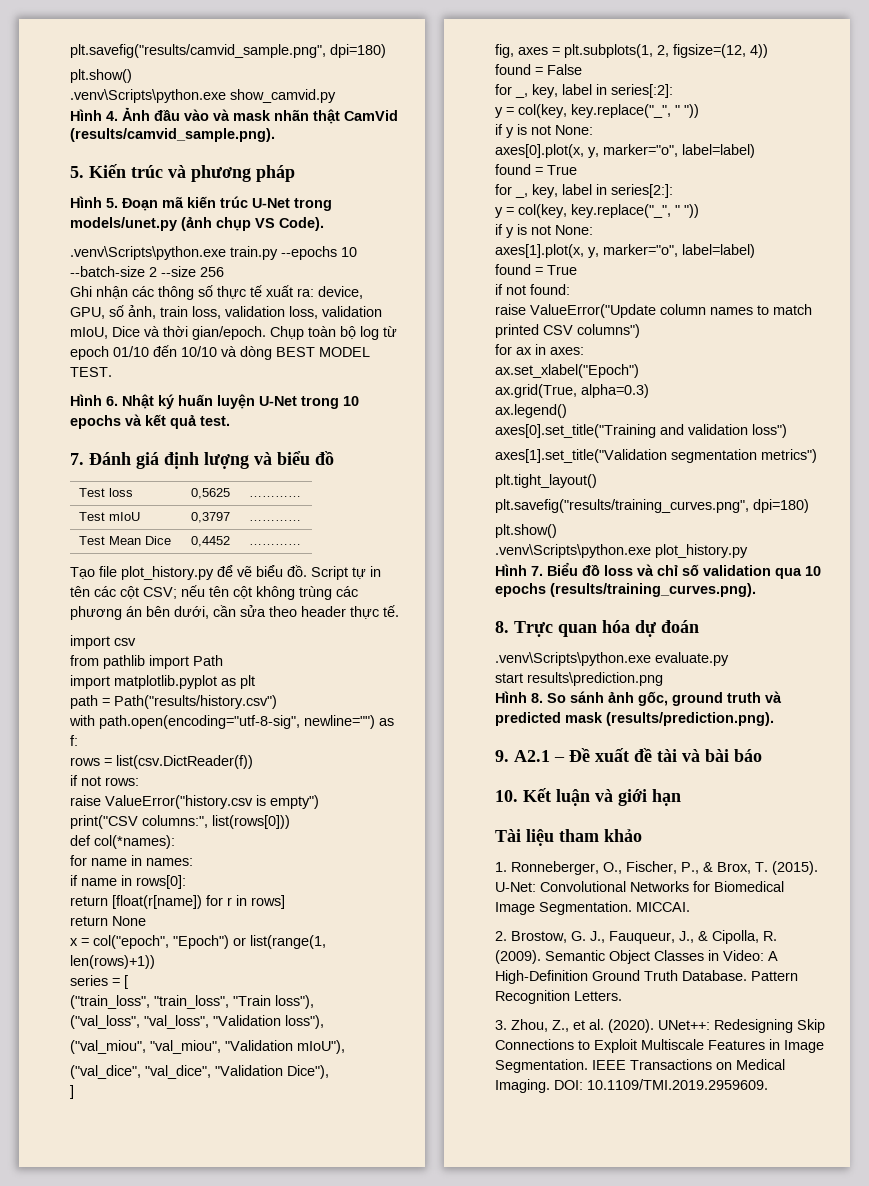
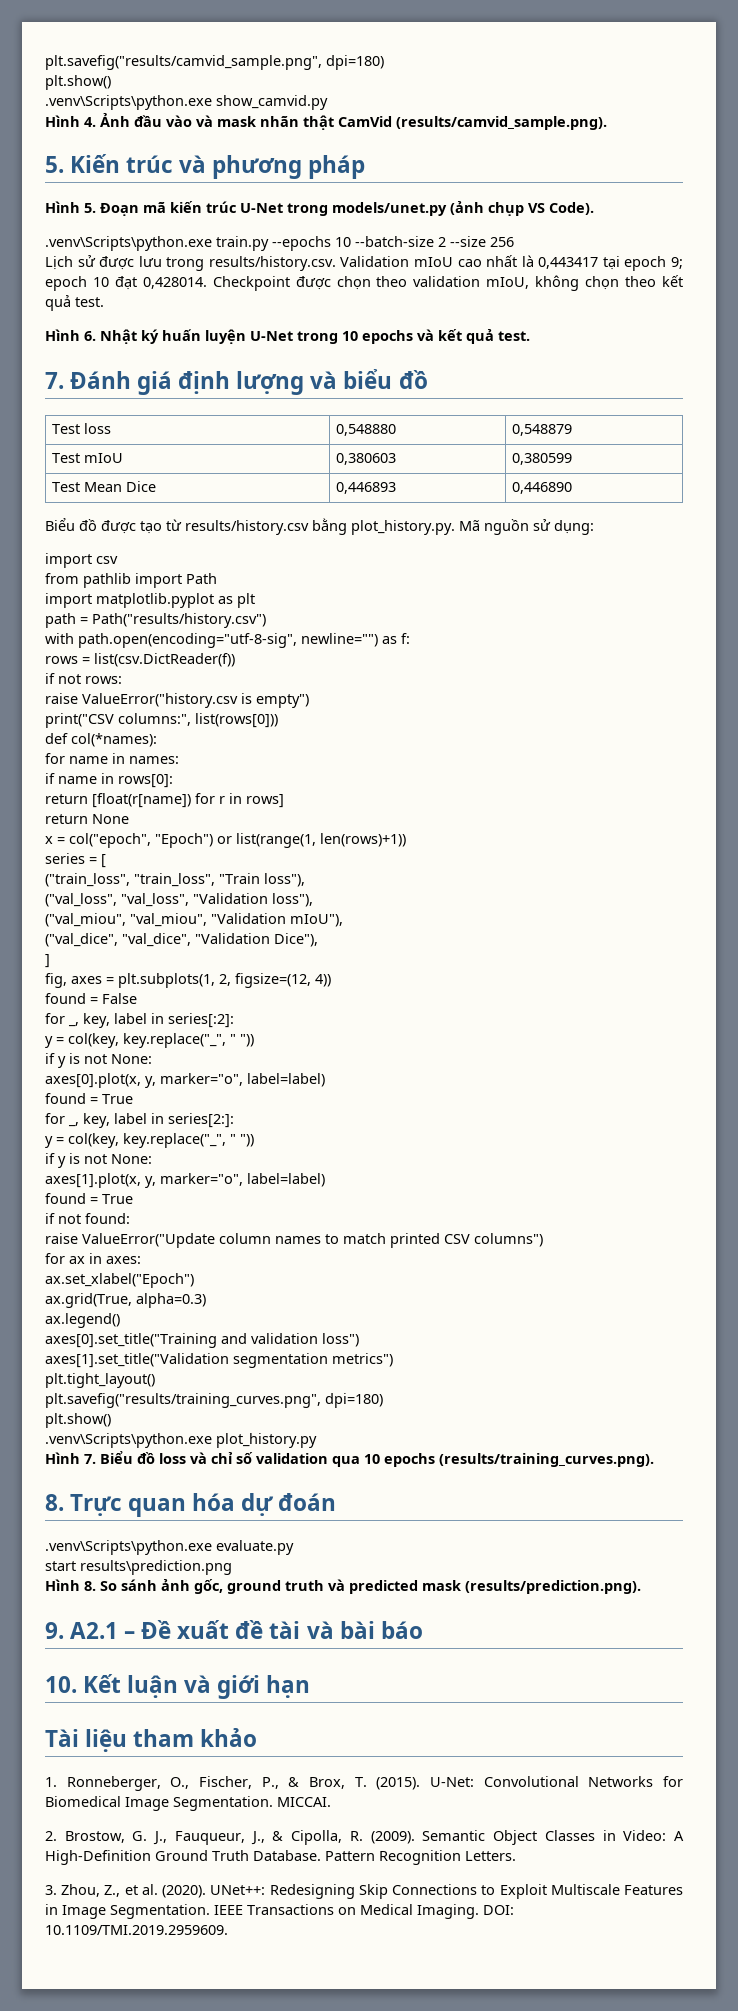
[70,285,363,300] [70,305,382,319] [70,326,397,340] [70,345,370,360] [70,367,112,377] Ghi nhận các thông số thực tế xuất ra: device, GPU, số ảnh, train loss, validation loss, validation mIoU, Dice và thời gian/epoch. Chụp toàn bộ log từ epoch 01/10 đến 10/10 và dòng BEST MODEL TEST. -> [45,255,683,271] [45,275,683,291] [45,295,104,311] Lịch sử được lưu trong results/history.csv. Validation mIoU cao nhất là 0,443417 tại epoch 9; epoch 10 đạt 0,428014. Checkpoint được chọn theo validation mIoU, không chọn theo kết quả test.
[191,488,231,499] [249,496,302,497] 0,5625 | ………… -> [335,424,396,436] [511,424,572,436] 0,548880 | 0,548879
[191,512,231,523] [249,520,302,521] 0,3797 | ………… -> [335,453,396,465] [511,453,572,465] 0,380603 | 0,380599
[191,536,231,547] [249,544,302,545] [70,565,381,580] [70,585,358,600] [70,605,399,620] 0,4452 | ………… // Tạo file plot_history.py để vẽ biểu đồ. Script tự in tên các cột CSV; nếu tên cột không trùng các phương án bên dưới, cần sửa theo header thực tế. -> [335,482,396,494] [511,482,572,494] [45,518,594,535] 0,446893 | 0,446890 // Biểu đồ được tạo từ results/history.csv bằng plot_history.py. Mã nguồn sử dụng:

